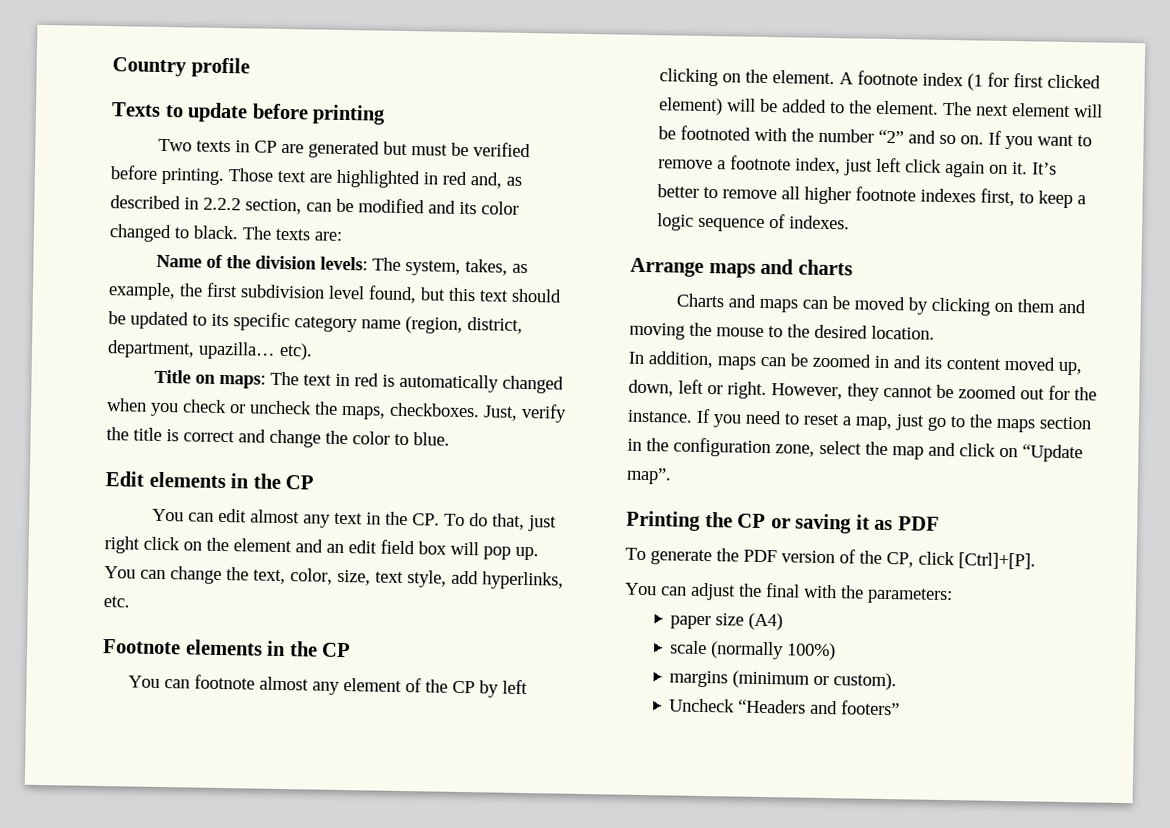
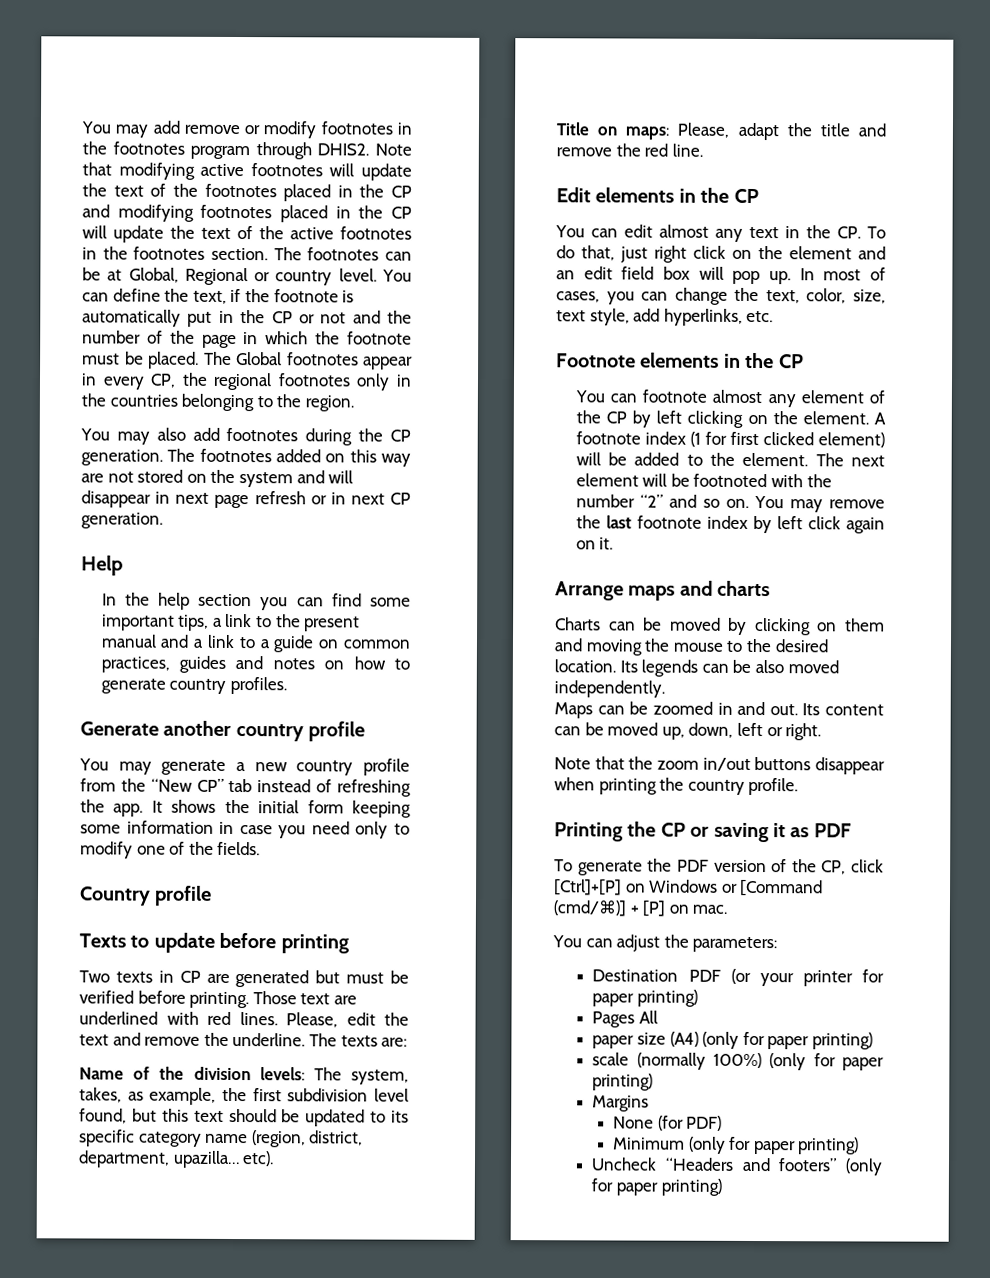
(112, 67) none -> [81,120,412,139] [82,141,412,160] [82,162,412,181] [82,183,412,202] [82,204,412,223] [82,225,412,243] [82,246,412,261] [82,267,413,286] [82,288,355,304] [82,309,412,327] [82,330,412,349] [82,351,413,370] [81,372,412,391] [81,393,354,412] [80,427,411,446] [81,448,411,467] [81,469,354,488] [81,490,411,509] [81,512,163,529] [81,555,123,576] [101,592,412,611] [101,613,361,632] [100,634,410,653] [100,655,410,673] [100,676,287,695] [80,720,366,742] [79,758,410,776] [80,778,411,797] [80,799,411,818] [80,820,410,839] [80,841,261,859] You may add remove or modify footnotes in the footnotes program through DHIS2. Note that modifying active footnotes will update the text of the footnotes placed in the CP and modifying footnotes placed in the CP will update the text of the active footnotes in the footnotes section. The footnotes can be at Global, Regional or country level. You can define the text, if the footnote is automatically put in the CP or not and the number of the page in which the footnote must be placed. The Global footnotes appear in every CP, the regional footnotes only in the countries belonging to the region. // You may also add footnotes during the CP generation. The footnotes added on this way are not stored on the system and will disappear in next page refresh or in next CP generation. // Help // In the help section you can find some important tips, a link to the present manual and a link to a guide on common practices, guides and notes on how to generate country profiles. // Generate another country profile // You may generate a new country profile from the “New CP” tab instead of refreshing the app. It shows the initial form keeping some information in case you need only to modify one of the fields. //
[336,169,522,189] [110,195,519,215] [109,224,239,243] highlighted in red and, as described in 2.2.2 section, can be modified and its color changed to black. -> [79,1011,409,1028] [79,1032,306,1047] underlined with red lines. Please, edit the text and remove the underline.
[270,371,565,394] [106,398,567,423] [106,427,450,448] The text in red is automatically changed when you check or uncheck the maps, checkboxes. Just, verify the title is correct and change the color to blue. -> [677,122,886,141] [556,143,703,157] Please, adapt the title and remove the red line.
[104,566,136,579] You -> [799,267,886,281] [556,291,635,305] In most of cases, you
[987,130,1092,150] [657,155,873,176] If you want to remove a footnote index, just -> [753,495,886,513] [575,515,772,534] You may remove the last footnote index by
[1031,162,1057,175] [656,184,1086,209] [656,213,850,232] It’s better to remove all higher footnote indexes first, to keep a logic sequence of indexes. -> (614, 543) none
[728,294,799,313] and maps -> (601, 624) none
[628,351,756,370] // In addition, maps -> [619,659,839,677] [554,680,665,698] [554,702,593,719] Its legends can be also moved independently. // Maps
[924,356,1001,370] its content -> [769,703,884,716] [554,722,604,736] out. Its content can be
[771,383,1097,401] [627,408,1092,433] [627,437,1083,463] [626,467,672,485] However, they cannot be zoomed out for the instance. If you need to reset a map, just go to the maps section in the configuration zone, select the map and click on “Update map”. -> [554,756,885,775] [554,777,799,796] // Note that the zoom in/out buttons disappear when printing the country profile.
[958,552,1036,570] [625,582,953,605] [Ctrl]+[P]. // You can adjust the final with the parameters: -> [554,879,824,897] [553,900,728,917] [552,934,778,953] [592,968,884,987] [592,989,698,1007] [592,1010,658,1028] [Ctrl]+[P] on Windows or [Command (cmd/⌘)] + [P] on mac. // You can adjust the parameters: // Destination PDF (or your printer for paper printing) // Pages All
(784, 621) none -> [702,1031,873,1050] (only for paper printing)
[669,670,898,691] // margins (minimum or custom). -> [769,1053,884,1071] [592,1073,654,1091] [592,1095,650,1112] [613,1115,723,1131] [613,1136,860,1155] (only for paper printing) // Margins // None (for PDF) // Minimum (only for paper printing)
(901, 708) none -> [845,1158,883,1176] [591,1178,722,1196] (only for paper printing)

